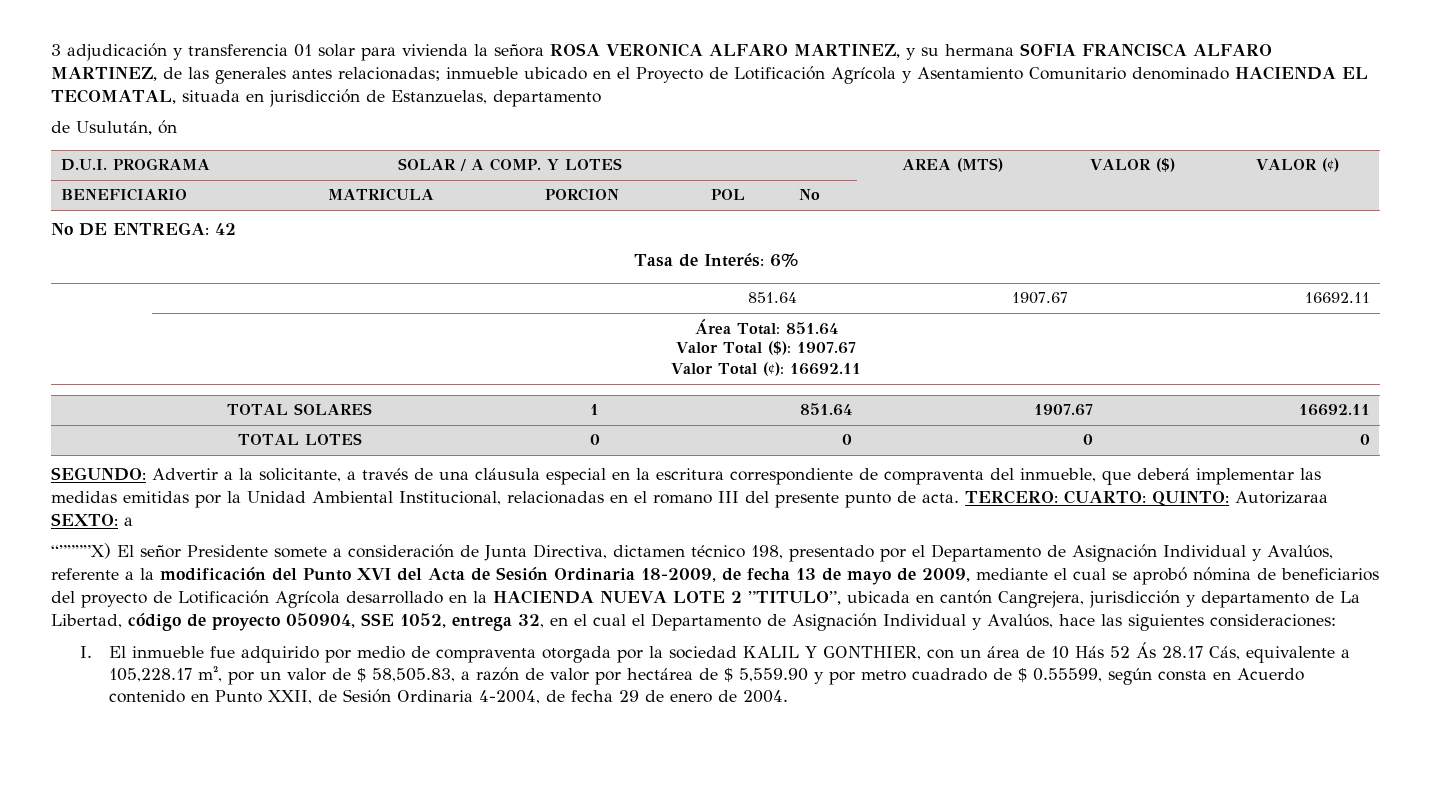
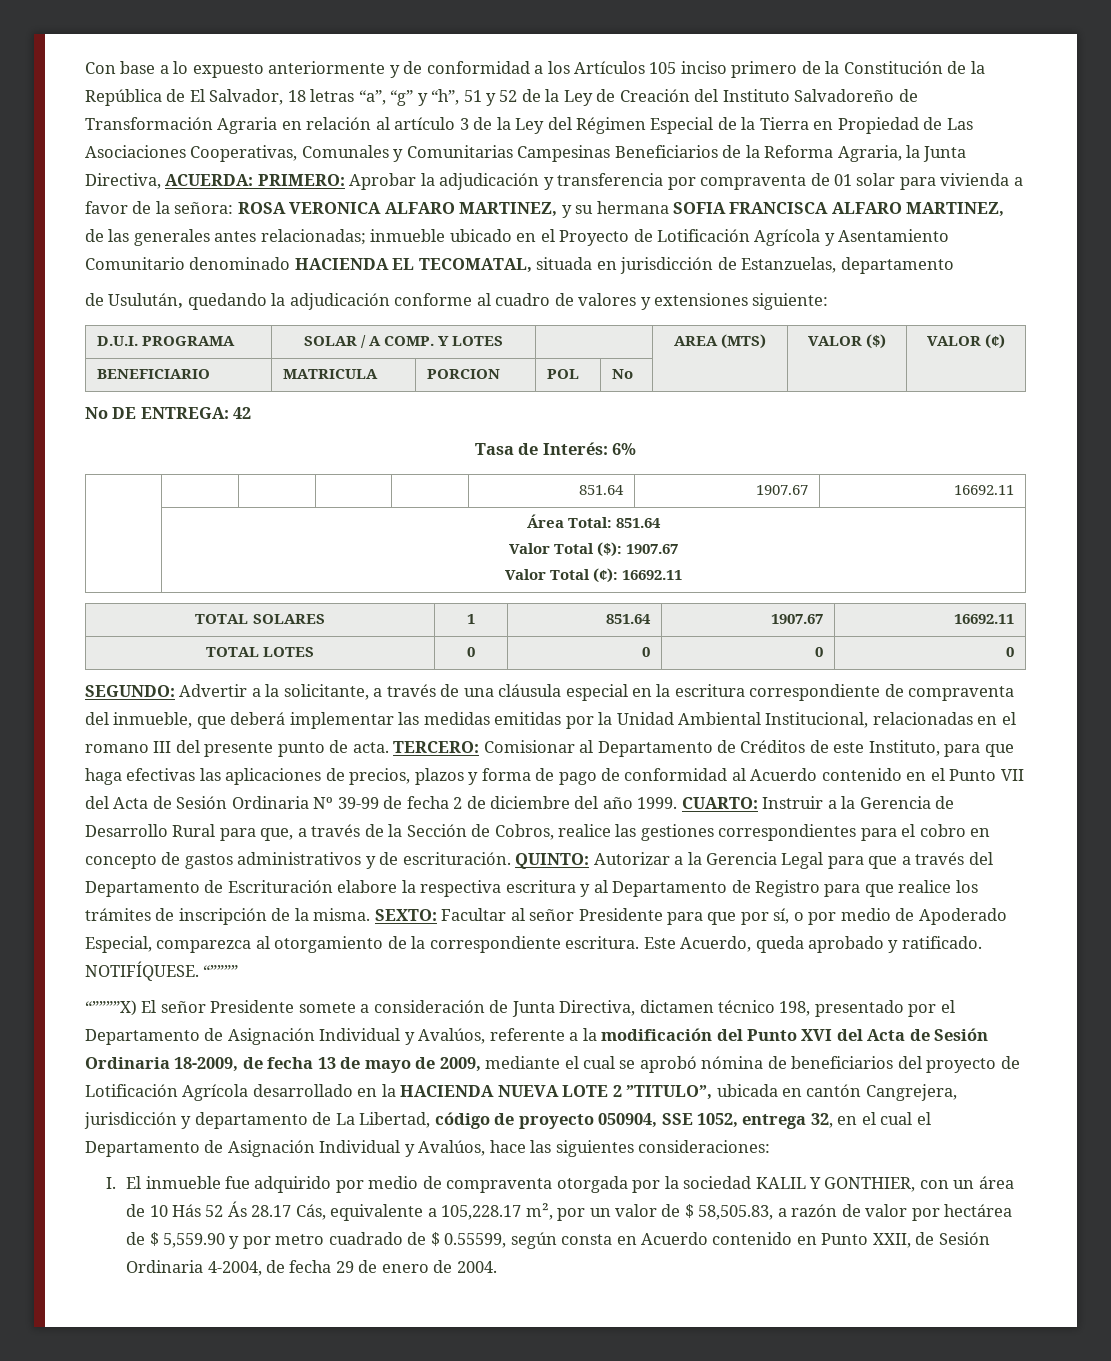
[51,43,544,61] 3 adjudicación y transferencia 01 solar para vivienda la señora -> [85,61,985,78] [85,89,918,106] [85,117,973,134] [85,145,967,162] [85,173,1023,190] [85,201,234,214] Con base a lo expuesto anteriormente y de conformidad a los Artículos 105 inciso primero de la Constitución de la República de El Salvador, 18 letras “a”, “g” y “h”, 51 y 52 de la Ley de Creación del Instituto Salvadoreño de Transformación Agraria en relación al artículo 3 de la Ley del Régimen Especial de la Tierra en Propiedad de Las Asociaciones Cooperativas, Comunales y Comunitarias Campesinas Beneficiarios de la Reforma Agraria, la Junta Directiva, ACUERDA: PRIMERO: Aprobar la adjudicación y transferencia por compraventa de 01 solar para vivienda a favor de la señora:
[158,120,177,134] ón -> [187,293,829,310] quedando la adjudicación conforme al cuadro de valores y extensiones siguiente:
[1064,490,1328,506] [51,513,133,526] CUARTO: QUINTO: Autorizaraa SEXTO: a -> [483,740,1014,757] [85,768,1024,785] [85,796,955,809] [85,824,991,841] [85,852,993,869] [85,880,978,897] [85,908,1007,925] [85,936,982,953] [85,961,239,981] Comisionar al Departamento de Créditos de este Instituto, para que haga efectivas las aplicaciones de precios, plazos y forma de pago de conformidad al Acuerdo contenido en el Punto VII del Acta de Sesión Ordinaria Nº 39-99 de fecha 2 de diciembre del año 1999. CUARTO: Instruir a la Gerencia de Desarrollo Rural para que, a través de la Sección de Cobros, realice las gestiones correspondientes para el cobro en concepto de gastos administrativos y de escrituración. QUINTO: Autorizar a la Gerencia Legal para que a través del Departamento de Escrituración elabore la respectiva escritura y al Departamento de Registro para que realice los trámites de inscripción de la misma. SEXTO: Facultar al señor Presidente para que por sí, o por medio de Apoderado Especial, comparezca al otorgamiento de la correspondiente escritura. Este Acuerdo, queda aprobado y ratificado. NOTIFÍQUESE. “””””

